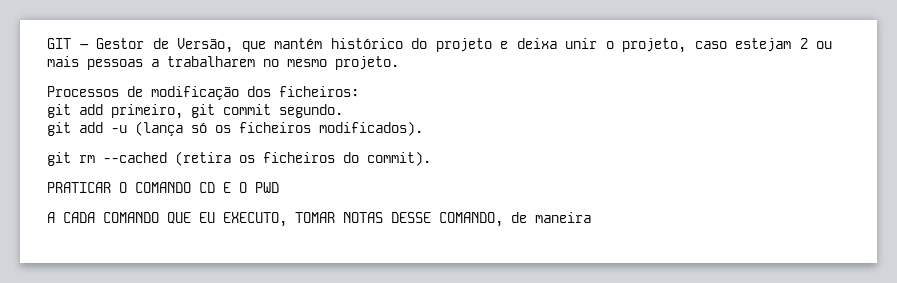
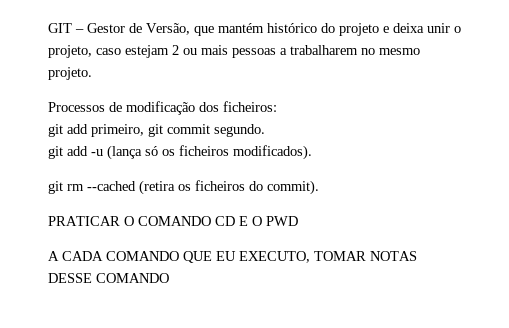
[439,212,591,227] COMANDO, de maneira -> [96,273,169,283] COMANDO

